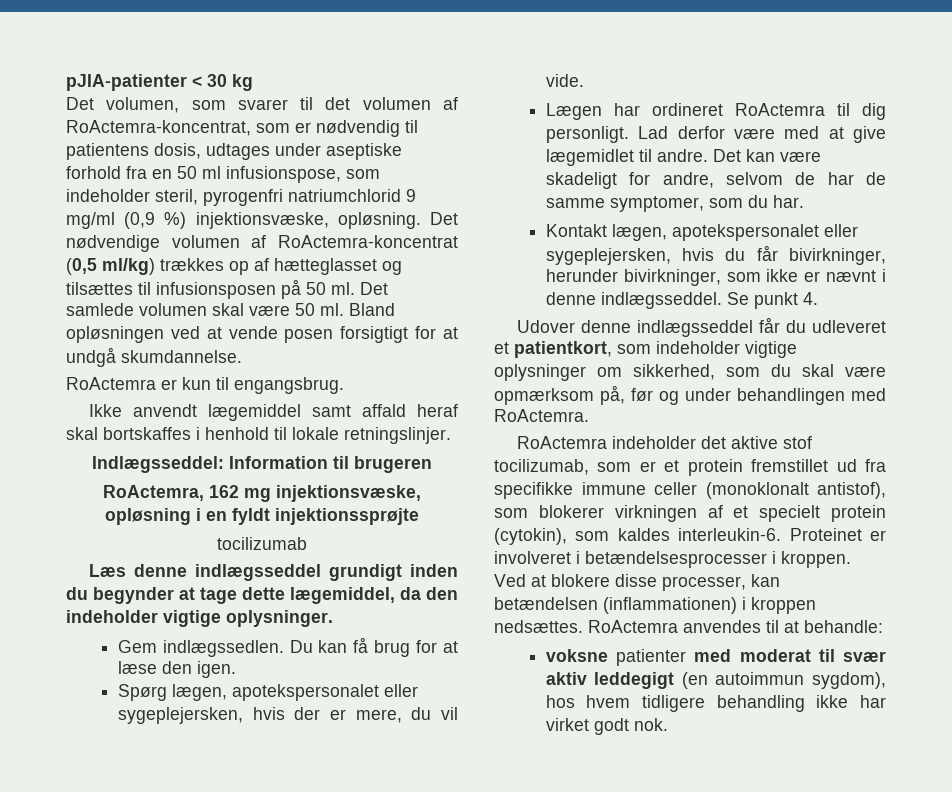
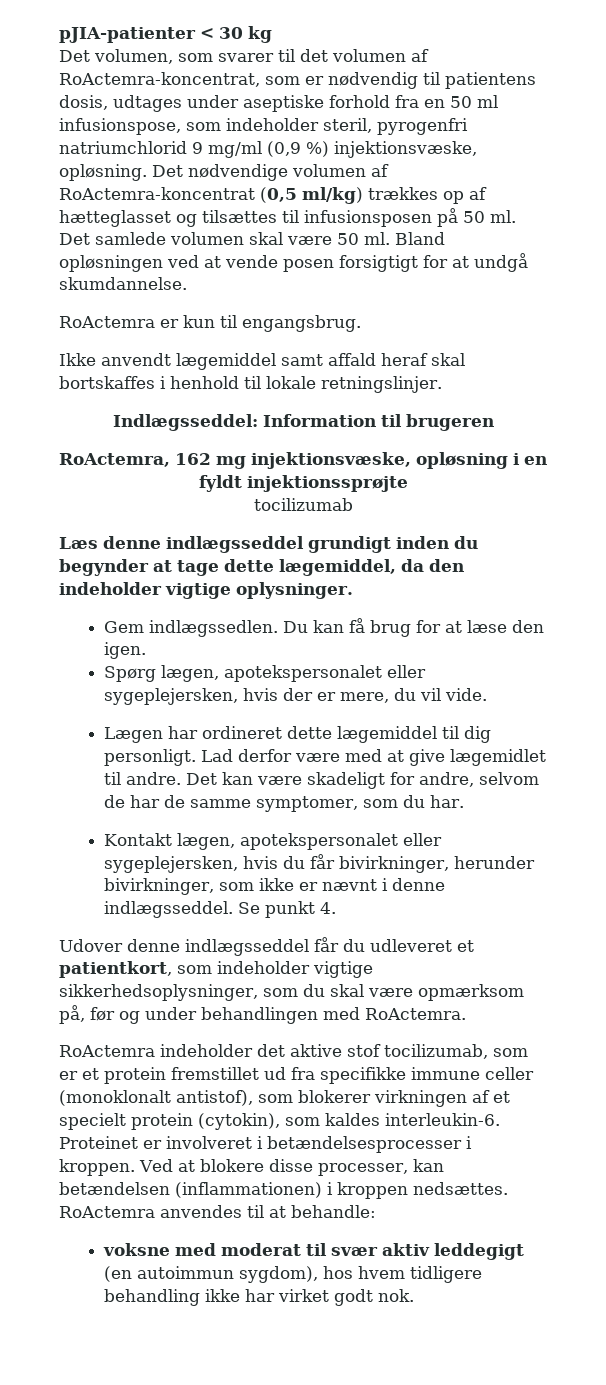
[734,103,825,116] RoActemra -> [286,726,437,743] dette lægemiddel
[494,364,715,381] oplysninger om sikkerhed, -> [59,984,258,1001] sikkerhedsoplysninger,
[616,649,687,666] patienter -> (170, 1249) none

